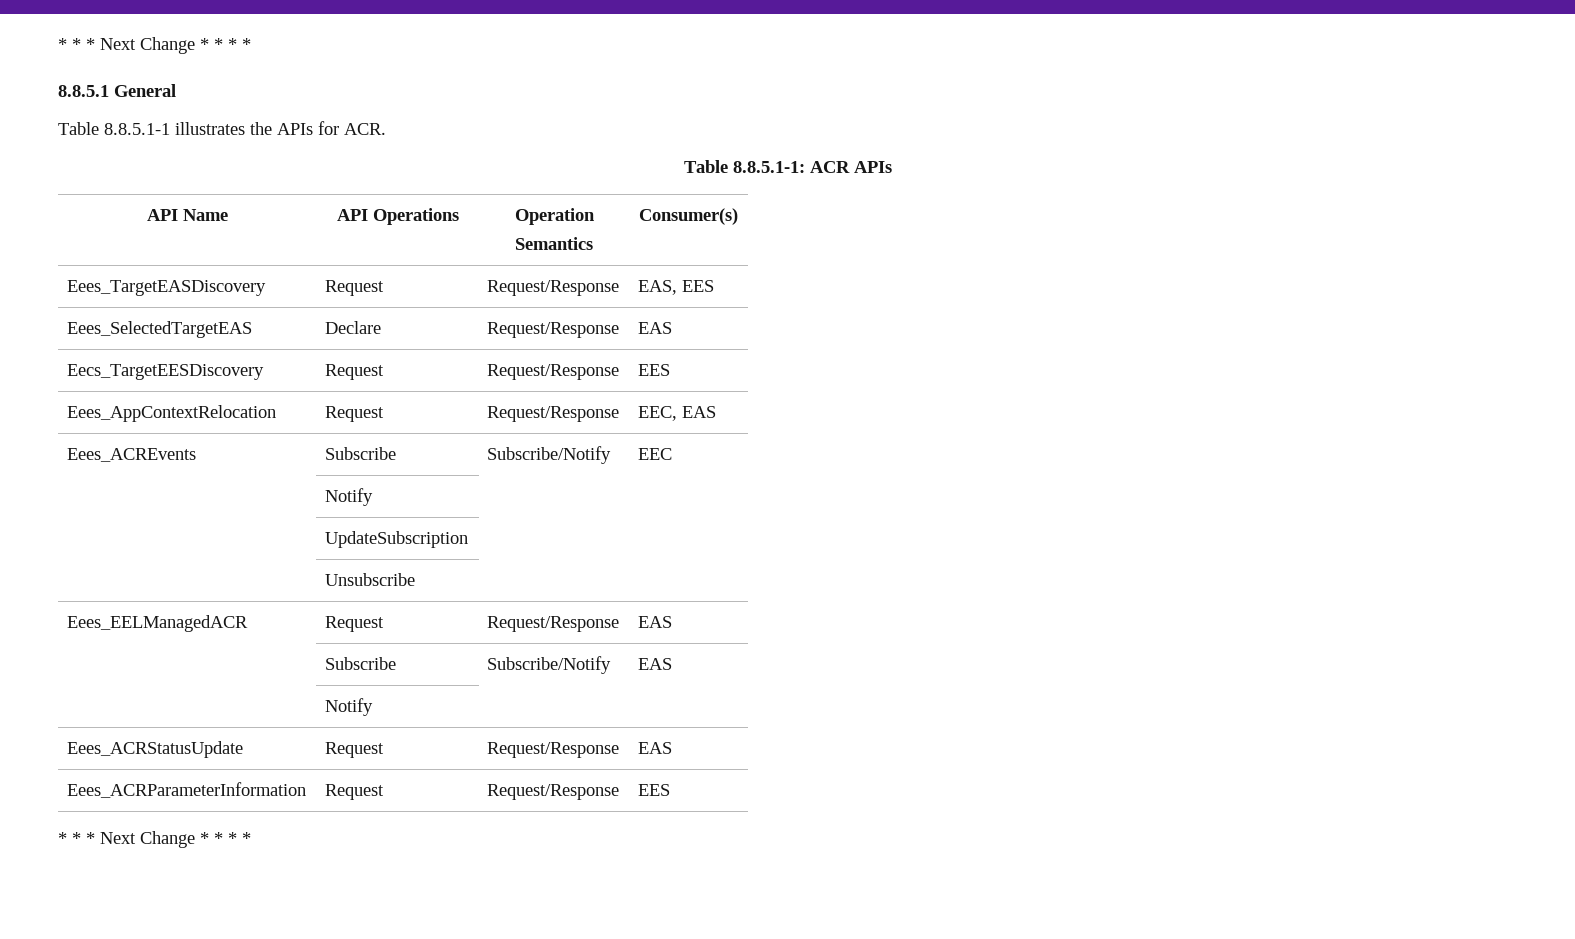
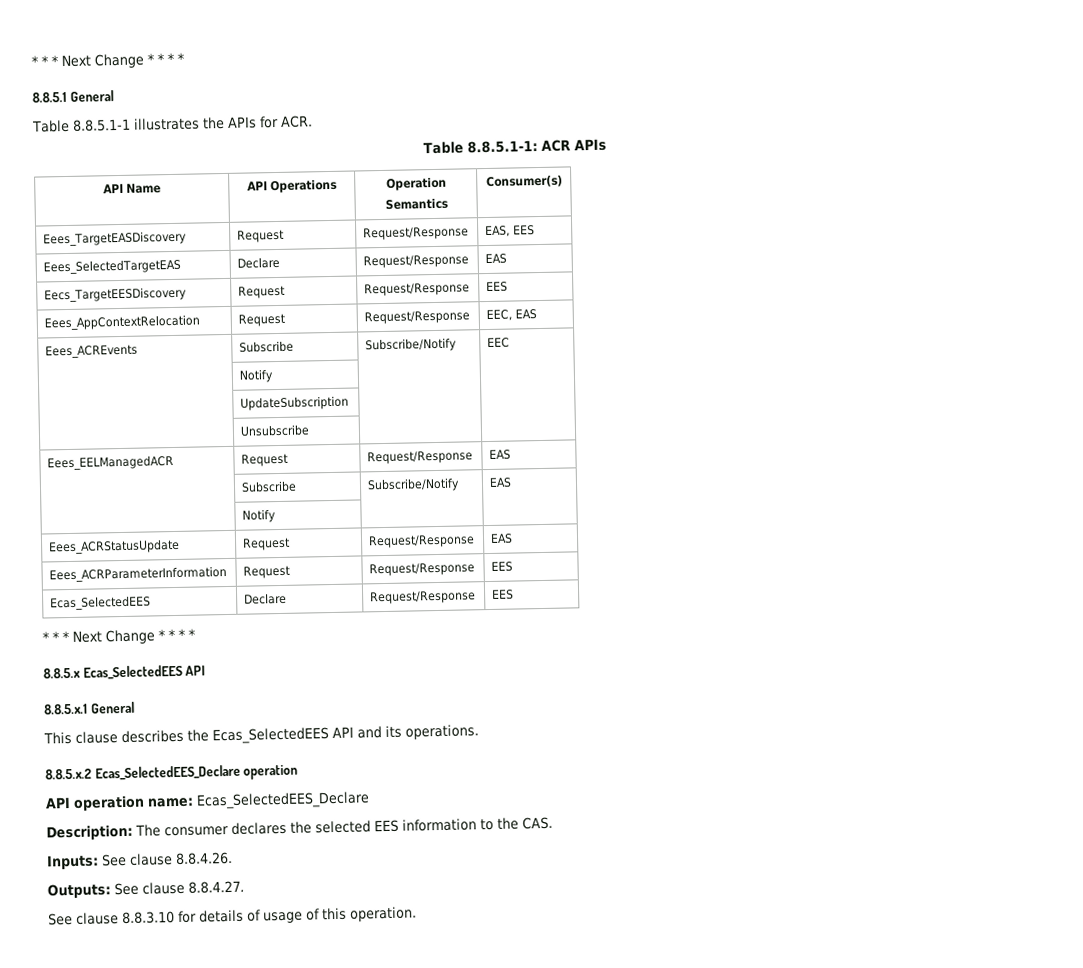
[58,831,251,848] // * * * Next Change * * * * -> [50,595,152,611] [244,592,288,605] [370,590,477,605] [492,589,515,600] [42,628,195,645] [43,664,206,680] [44,701,135,715] [43,724,479,745] [45,764,299,781] [45,791,370,811] [46,816,553,841] [46,851,233,870] [47,880,245,899] [48,906,417,926] // Ecas_SelectedEES | Declare | Request/Response | EES // * * * Next Change * * * * // 8.8.5.x Ecas_SelectedEES API // 8.8.5.x.1 General // This clause describes the Ecas_SelectedEES API and its operations. // 8.8.5.x.2 Ecas_SelectedEES_Declare operation // API operation name: Ecas_SelectedEES_Declare // Description: The consumer declares the selected EES information to the CAS. // Inputs: See clause 8.8.4.26. // Outputs: See clause 8.8.4.27. // See clause 8.8.3.10 for details of usage of this operation.

